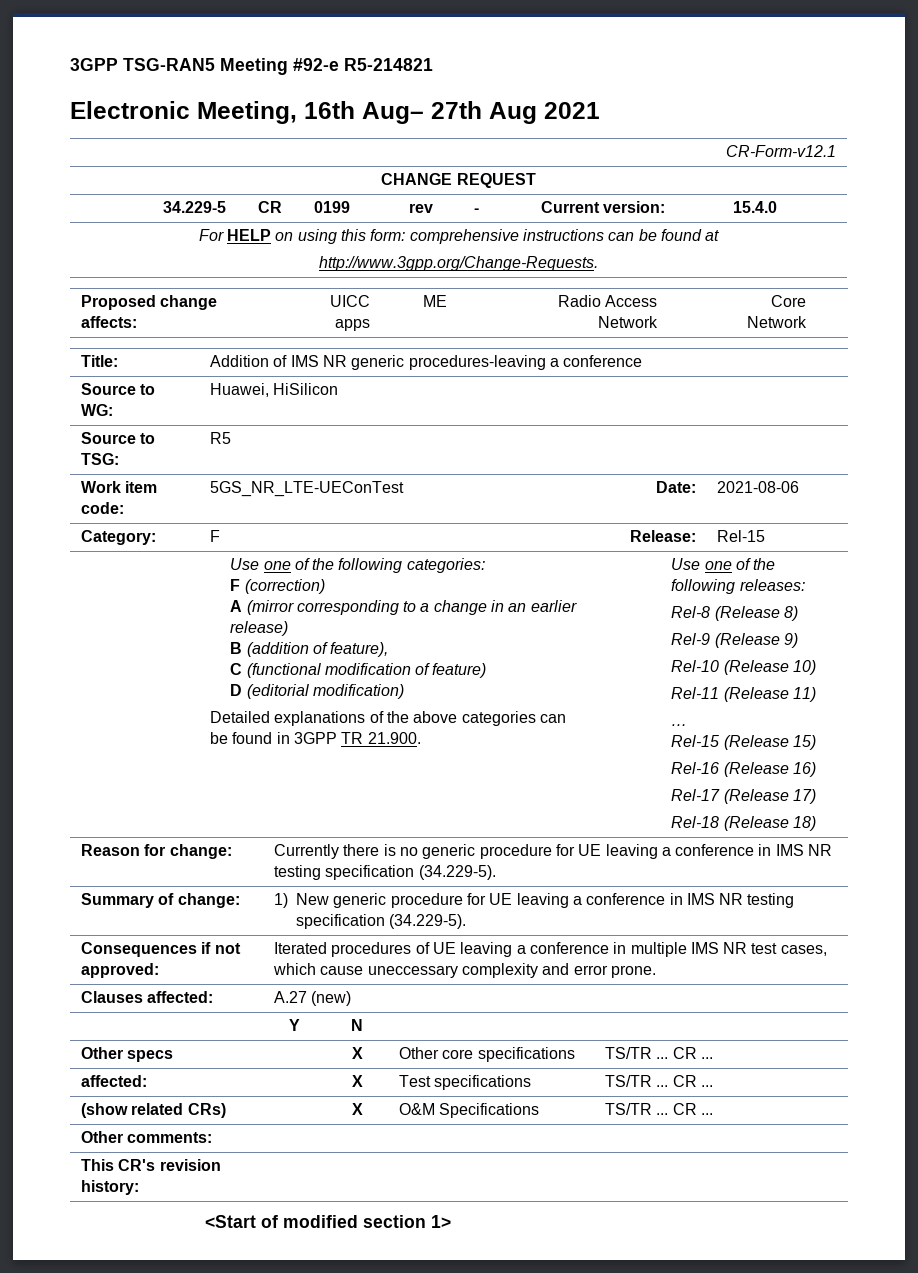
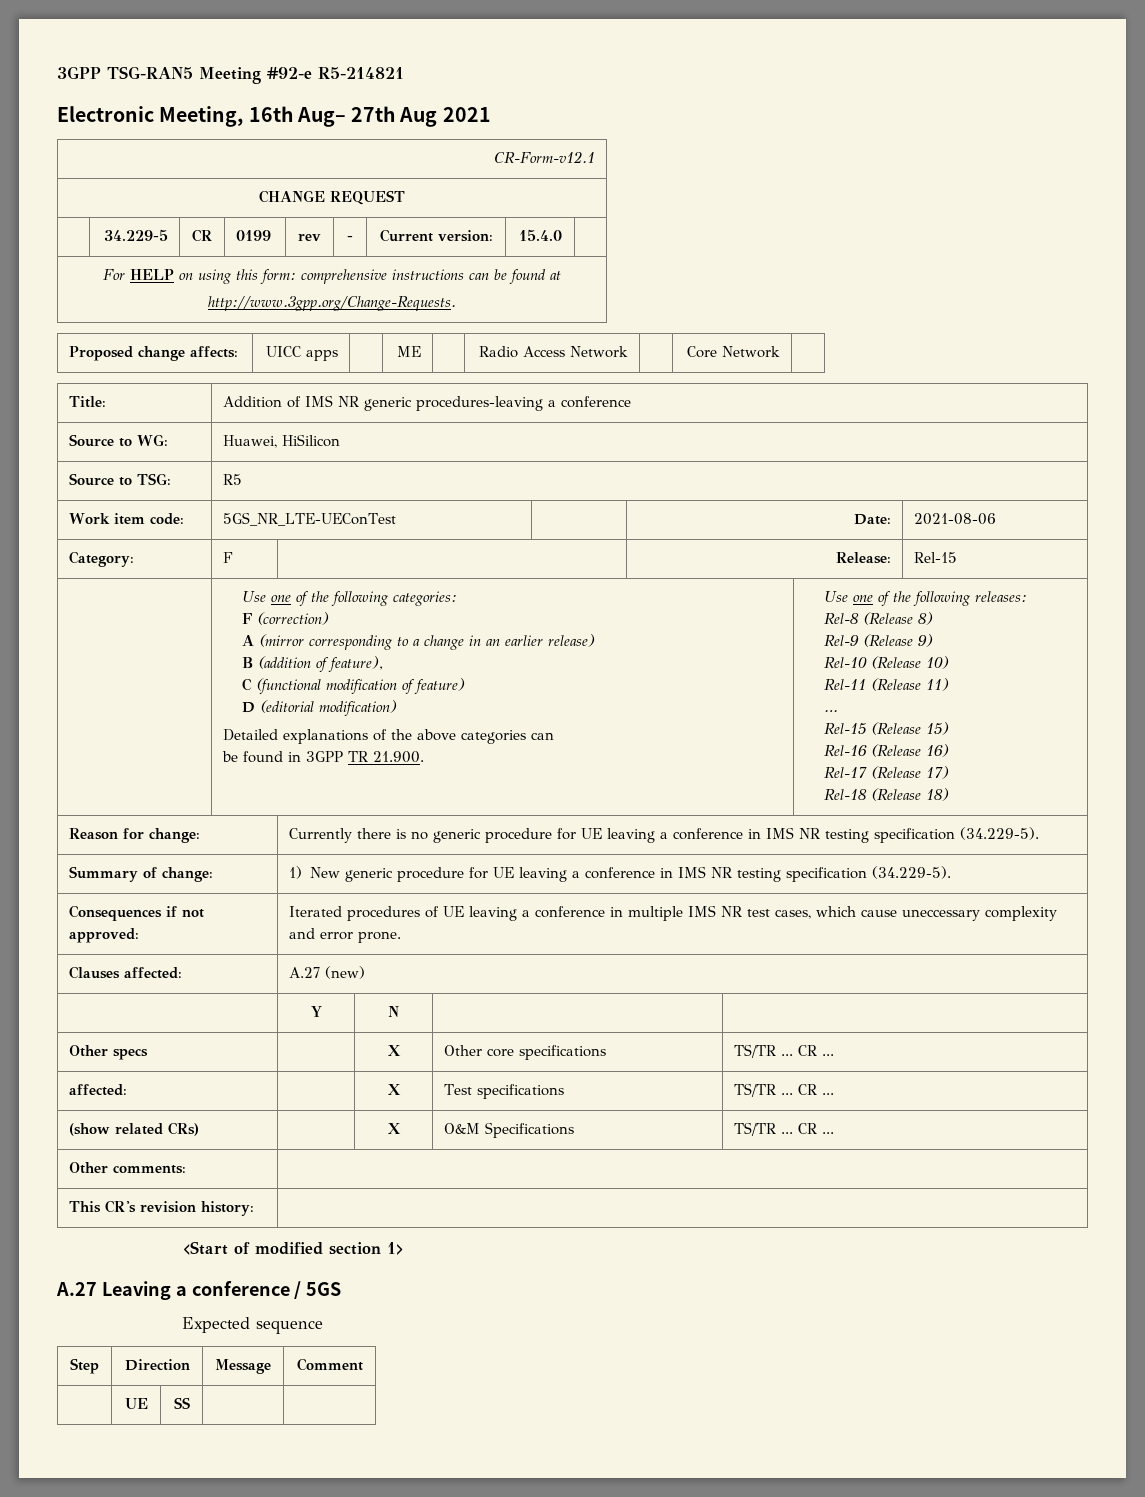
(452, 1221) none -> [56,1281,342,1300] [182,1317,324,1334] [70,1358,99,1374] [124,1359,190,1371] [215,1359,271,1374] [296,1358,363,1371] [124,1398,148,1409] [173,1397,190,1409] // A.27 Leaving a conference / 5GS // Expected sequence // Step | Direction | Message | Comment // | UE | SS | |

